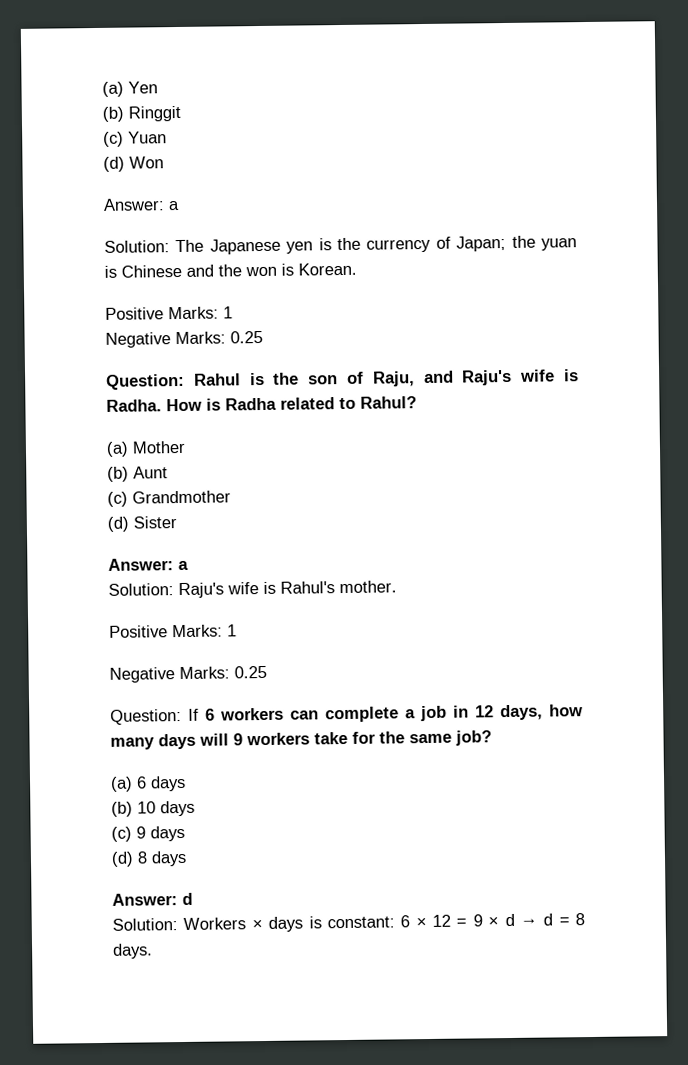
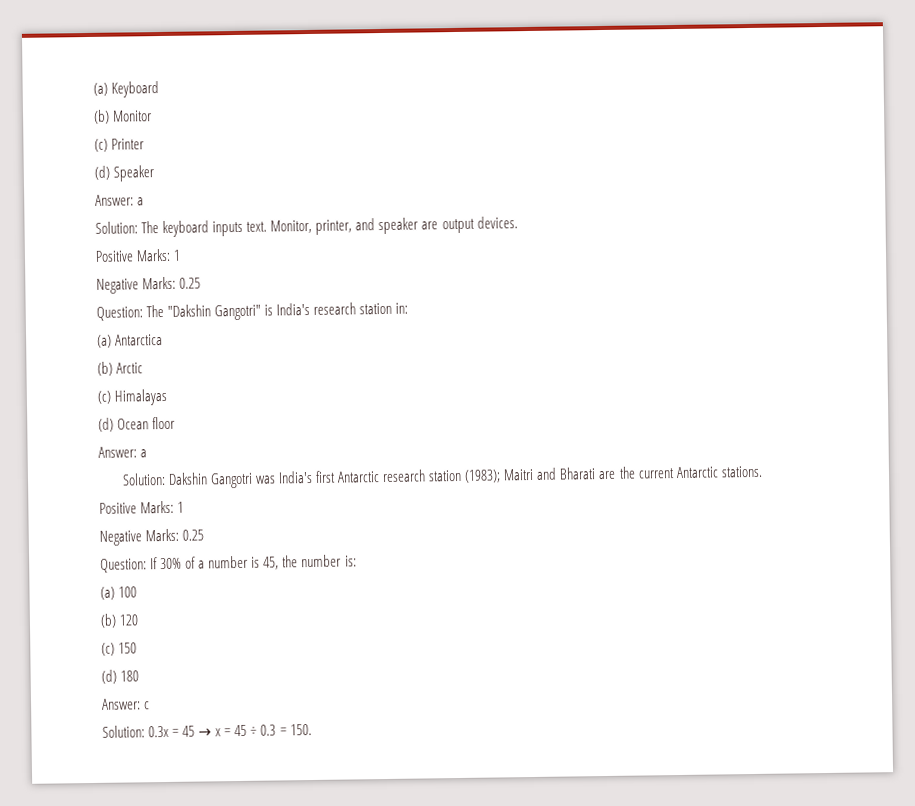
[102,81,158,97] [102,105,181,122] [103,131,167,147] [103,156,164,172] (a) Yen // (b) Ringgit // (c) Yuan // (d) Won -> [93,81,160,98] [93,109,153,124] [94,138,145,152] [94,165,155,182] (a) Keyboard // (b) Monitor // (c) Printer // (d) Speaker
[209,235,577,255] [104,262,357,278] [105,306,233,320] [105,330,263,348] [106,369,580,390] [106,396,417,412] [106,440,186,457] [107,466,168,482] [107,490,231,507] [107,516,177,532] [108,558,189,571] [108,580,397,599] Japanese yen is the currency of Japan; the yuan is Chinese and the won is Korean. // Positive Marks: 1 // Negative Marks: 0.25 // Question: Rahul is the son of Raju, and Raju's wife is Radha. How is Radha related to Rahul? // (a) Mother // (b) Aunt // (c) Grandmother // (d) Sister // Answer: a // Solution: Raju's wife is Rahul's mother. -> [162,216,518,237] [95,248,182,262] [96,276,202,294] [96,302,409,321] [97,334,164,348] [97,361,144,376] [97,388,168,406] [98,416,176,432] [98,446,148,458] [121,465,763,489] keyboard inputs text. Monitor, printer, and speaker are output devices. // Positive Marks: 1 // Negative Marks: 0.25 // Question: The "Dakshin Gangotri" is India's research station in: // (a) Antarctica // (b) Arctic // (c) Himalayas // (d) Ocean floor // Answer: a // Solution: Dakshin Gangotri was India's first Antarctic research station (1983); Maitri and Bharati are the current Antarctic stations.
[205,704,583,723] [110,730,492,750] [110,775,186,792] [111,800,195,817] [111,825,185,842] [111,850,187,867] [112,892,193,906] [112,913,585,932] [113,943,153,959] 6 workers can complete a job in 12 days, how many days will 9 workers take for the same job? // (a) 6 days // (b) 10 days // (c) 9 days // (d) 8 days // Answer: d // Solution: Workers × days is constant: 6 × 12 = 9 × d → d = 8 days. -> [160,554,357,570] [100,586,138,600] [100,613,139,628] [101,642,138,656] [101,669,140,684] [101,698,151,710] [102,724,312,738] 30% of a number is 45, the number is: // (a) 100 // (b) 120 // (c) 150 // (d) 180 // Answer: c // Solution: 0.3x = 45 → x = 45 ÷ 0.3 = 150.

